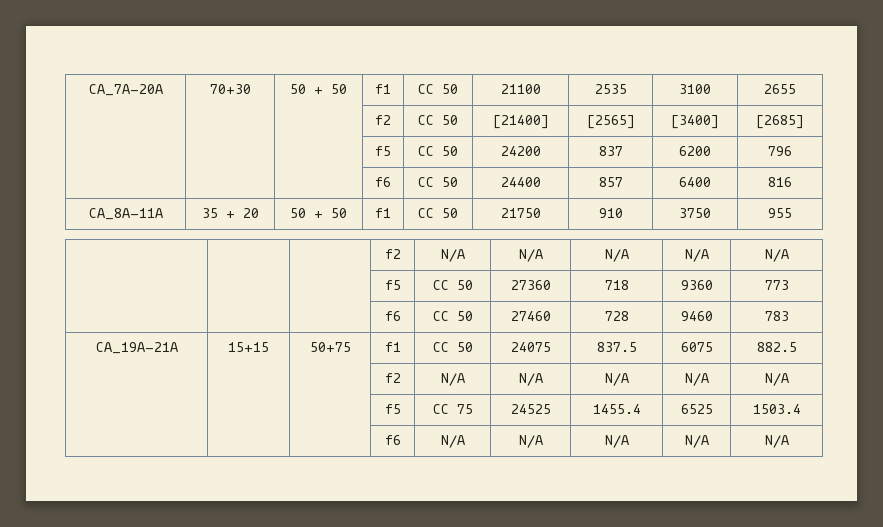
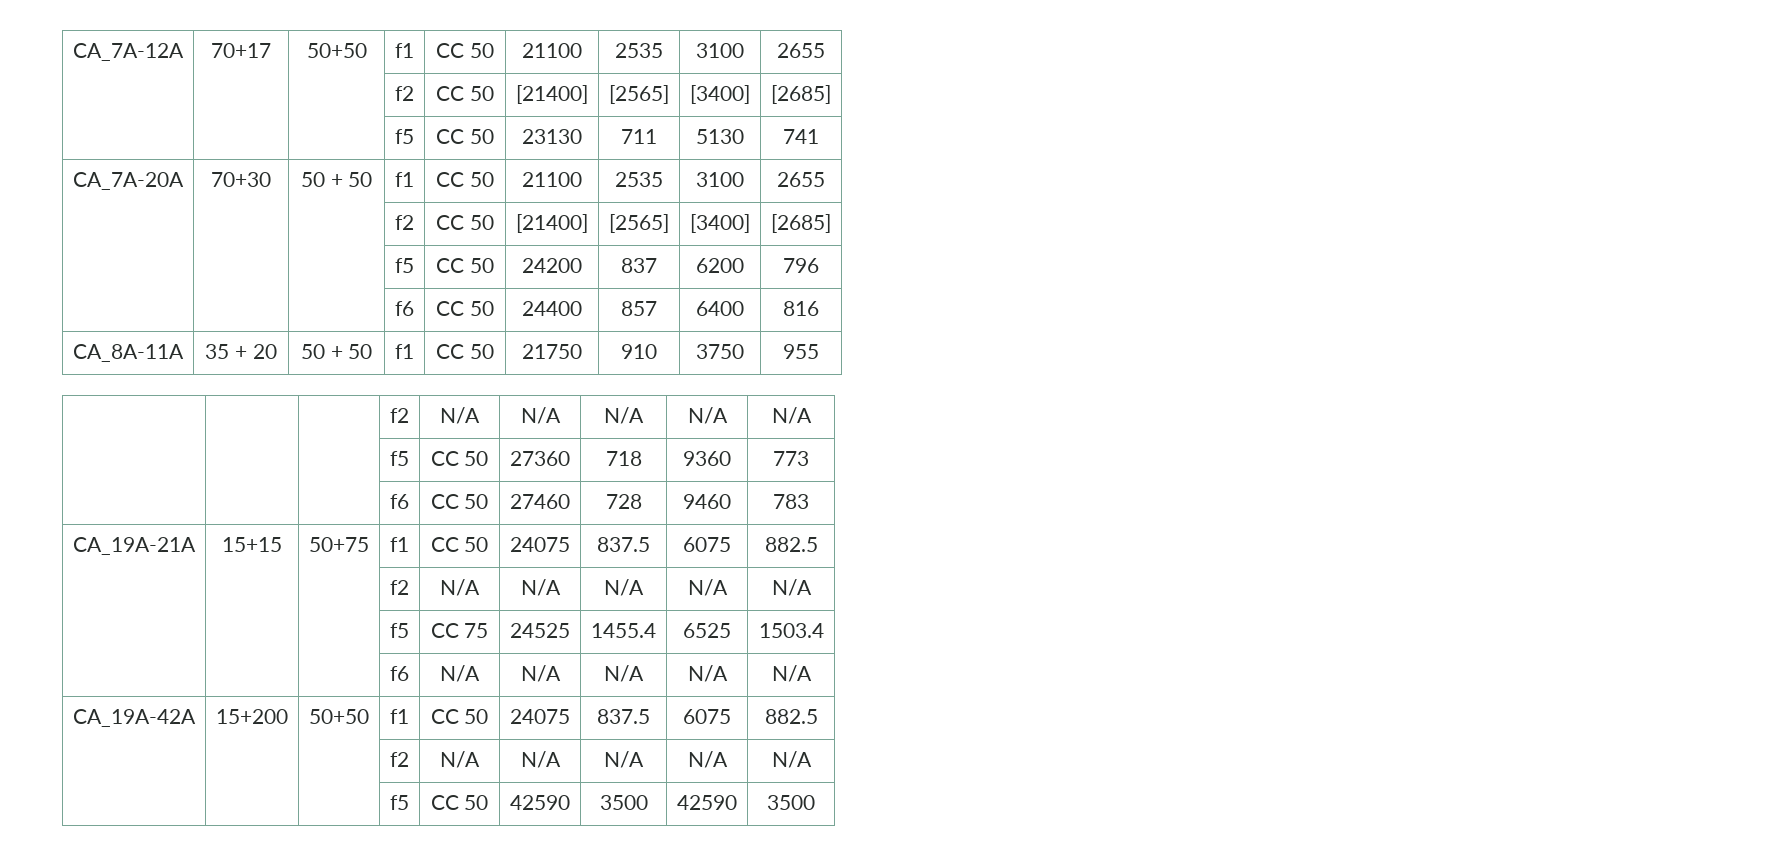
(88, 90) none -> [73,43,184,61] [211,43,271,58] [306,43,367,58] [395,43,414,58] [436,43,494,58] [522,43,582,58] [615,43,663,58] [696,43,744,58] [777,43,825,58] [395,86,414,101] [436,86,494,101] [516,85,588,104] [609,85,669,104] [690,85,750,104] [771,85,831,104] [395,129,414,144] [436,129,494,144] [522,129,582,144] [621,129,657,144] [696,129,744,144] [783,129,819,144] CA_7A-12A | 70+17 | 50+50 | f1 | CC 50 | 21100 | 2535 | 3100 | 2655 // | | | f2 | CC 50 | [21400] | [2565] | [3400] | [2685] // | | | f5 | CC 50 | 23130 | 711 | 5130 | 741 //
(789, 441) none -> [73,709,196,727] [216,709,288,724] [309,709,369,724] [390,709,409,724] [430,709,489,724] [510,709,570,724] [597,709,650,724] [683,709,731,724] [764,709,818,724] [390,752,409,767] [440,751,480,768] [520,751,561,768] [604,751,644,768] [687,751,728,768] [771,751,812,768] [390,795,409,810] [430,795,489,810] [510,795,570,810] [599,795,648,810] [677,795,737,810] [767,795,815,810] // CA_19A-42A | 15+200 | 50+50 | f1 | CC 50 | 24075 | 837.5 | 6075 | 882.5 // | | | f2 | N/A | N/A | N/A | N/A | N/A // | | | f5 | CC 50 | 42590 | 3500 | 42590 | 3500

